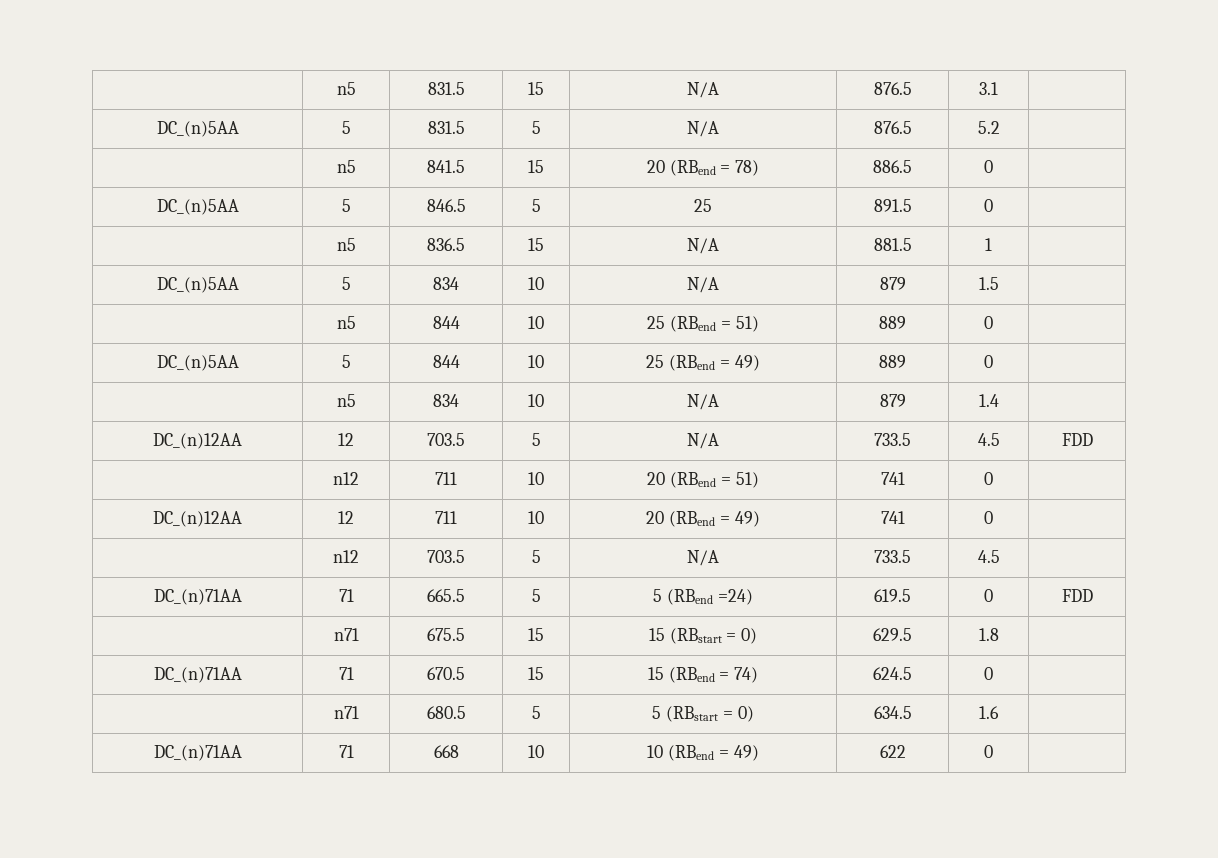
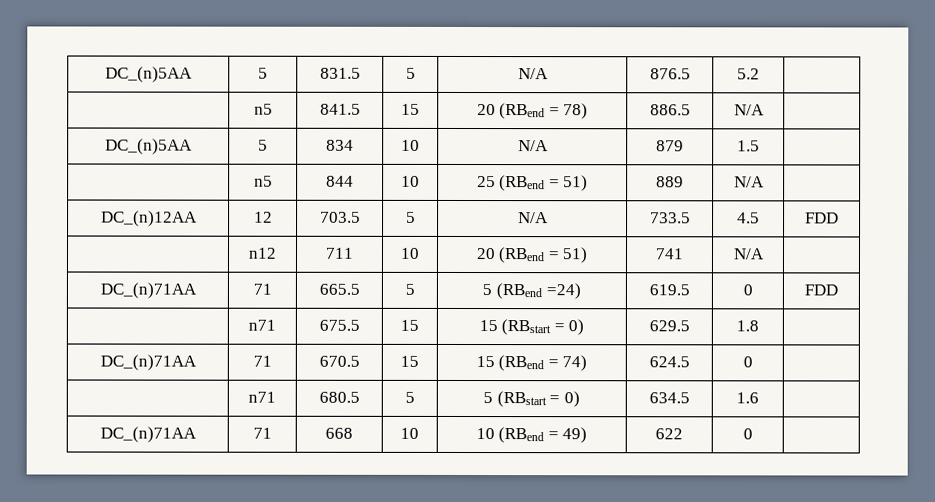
[336,82,356,95] [427,82,465,95] [528,82,544,95] [687,82,719,98] [873,82,912,95] [979,82,998,95] | n5 | 831.5 | 15 | N/A | 876.5 | 3.1 | // -> (105, 74) none
[984,160,993,173] [156,199,239,215] [341,199,351,212] [426,199,466,212] [531,199,541,212] [694,199,712,212] [873,199,912,212] [984,199,993,212] [336,238,356,251] [427,238,465,251] [528,238,544,251] [687,238,719,254] [873,238,912,251] [985,238,992,251] | 0 | // DC_(n)5AA | 5 | 846.5 | 5 | 25 | 891.5 | 0 | // | n5 | 836.5 | 15 | N/A | 881.5 | 1 -> [733,104,765,116] | N/A
[984,316,993,329] [156,355,239,371] [341,355,351,368] [432,355,460,368] [528,355,544,368] [646,355,760,371] [879,355,906,368] [984,355,993,368] [336,394,356,407] [433,394,459,407] [528,394,544,407] [687,394,719,410] [879,394,906,407] [978,394,999,407] | 0 | // DC_(n)5AA | 5 | 844 | 10 | 25 (RBend = 49) | 889 | 0 | // | n5 | 834 | 10 | N/A | 879 | 1.4 -> [733,176,765,188] | N/A
[984,472,993,485] [153,511,242,527] [338,511,354,524] [435,511,457,524] [528,511,544,524] [646,511,760,527] [880,511,905,524] [984,511,993,524] [333,550,359,563] [427,550,465,563] [531,550,541,563] [687,550,719,566] [874,550,911,563] [977,550,1000,563] | 0 | // DC_(n)12AA | 12 | 711 | 10 | 20 (RBend = 49) | 741 | 0 | // | n12 | 703.5 | 5 | N/A | 733.5 | 4.5 -> [732,248,765,260] | N/A

